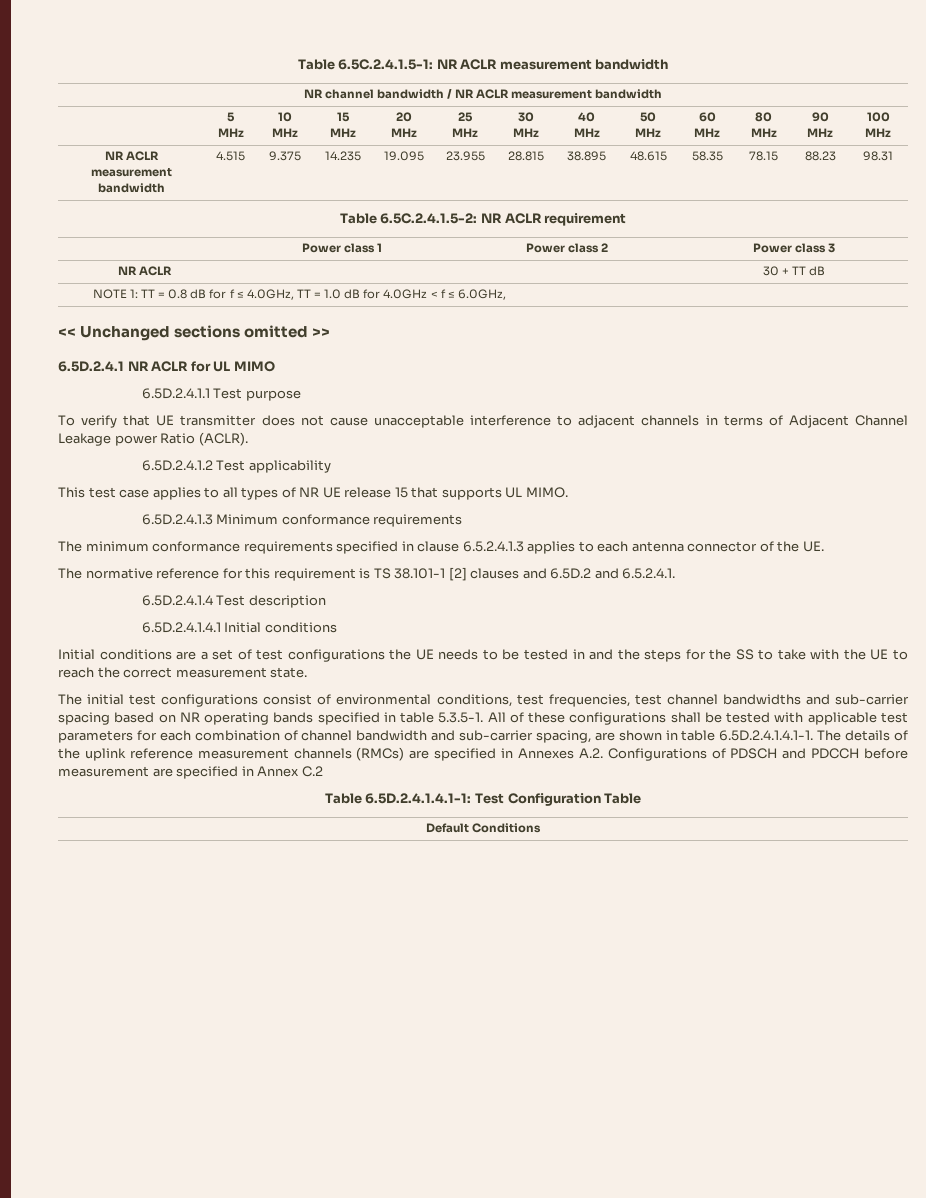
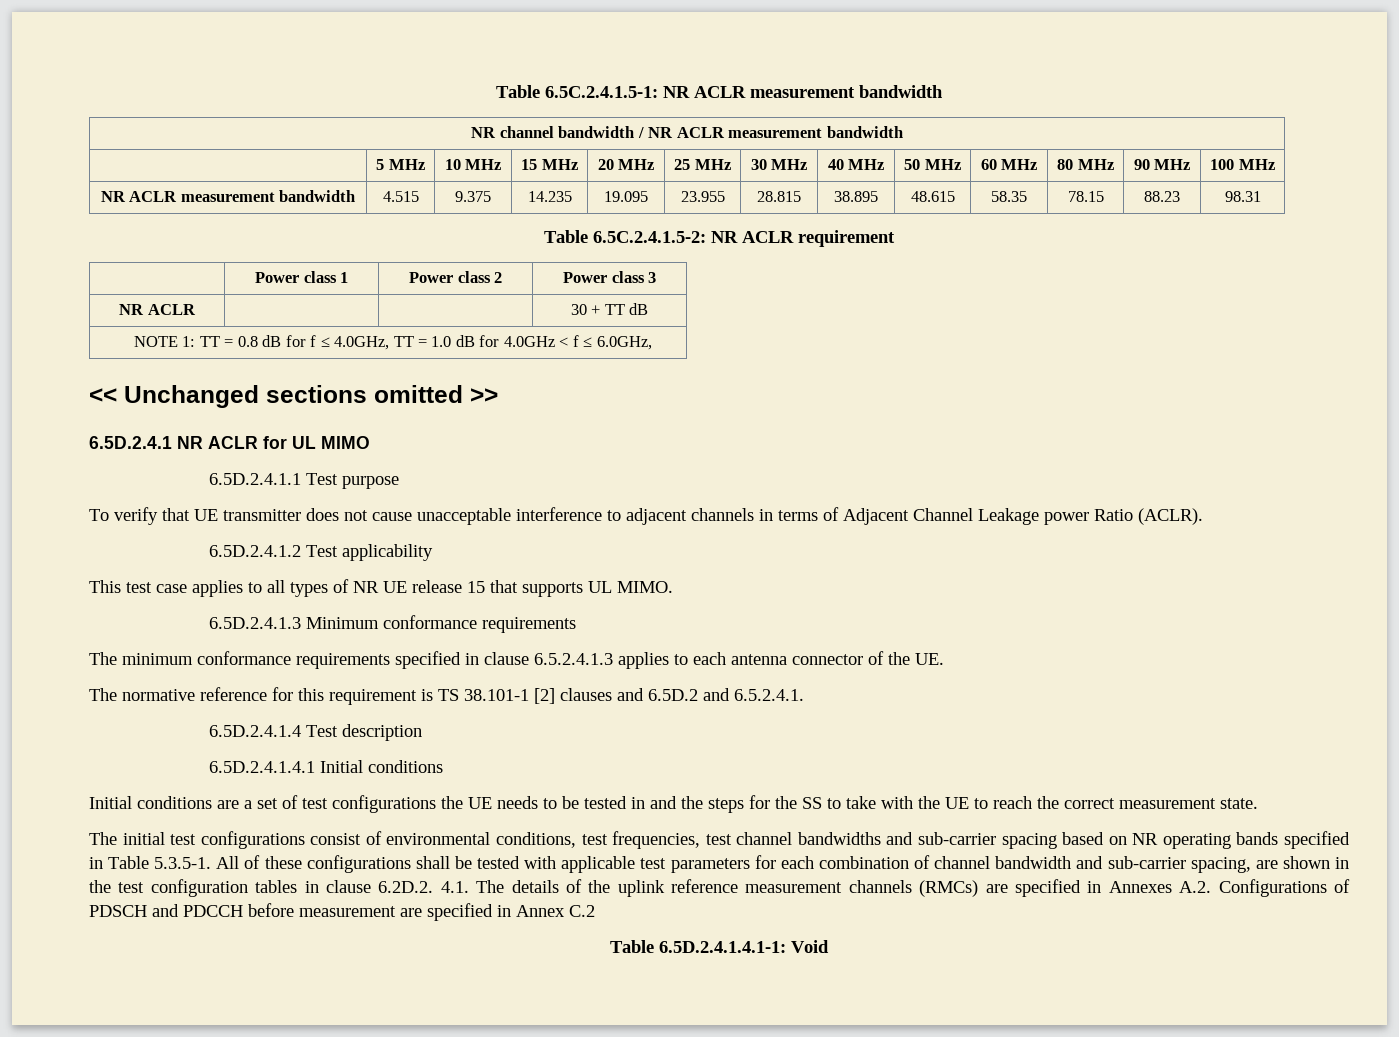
[400,712,435,723] table -> [108,856,150,869] Table
[681,730,814,741] table 6.5D.2.4.1.4.1-1. -> [89,879,469,897] the test configuration tables in clause 6.2D.2. 4.1.
[475,793,642,806] [425,823,542,833] Test Configuration Table // Default Conditions -> [791,940,829,953] Void

